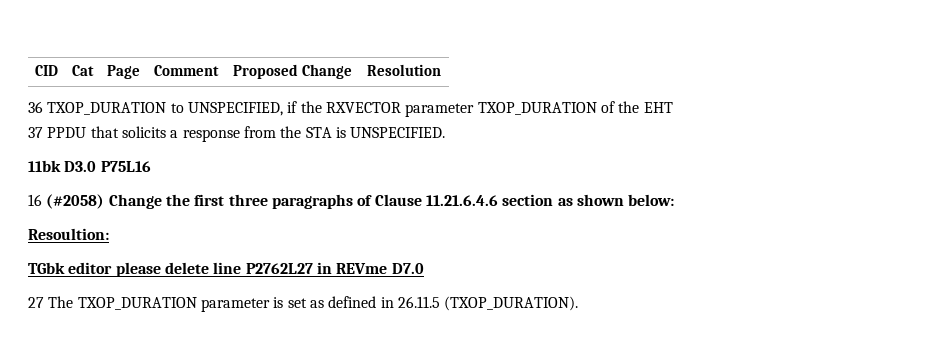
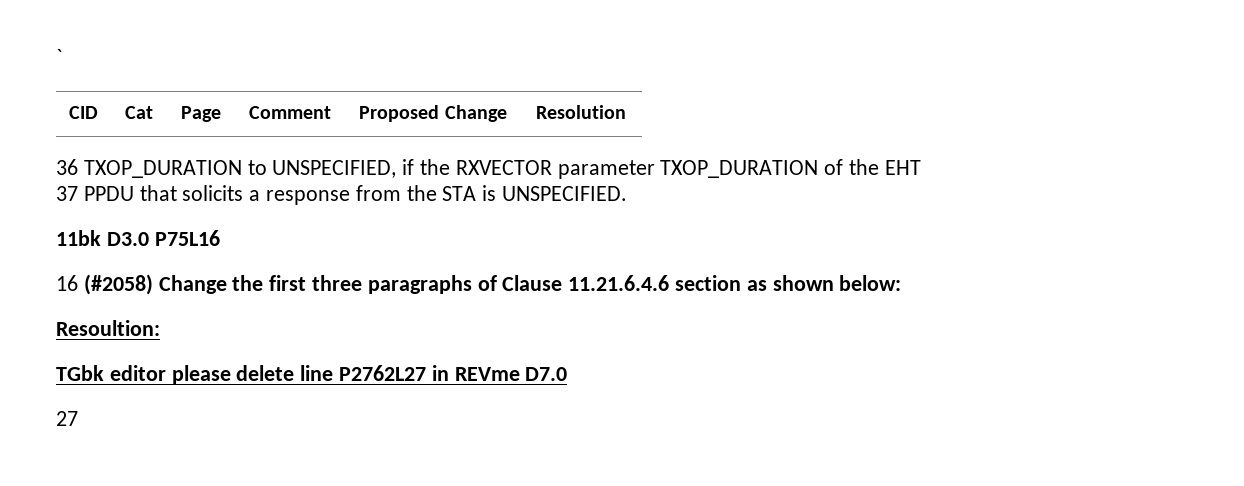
(34, 70) none -> [56,49,62,65] ` //
[48,296,579,312] The TXOP_DURATION parameter is set as defined in 26.11.5 (TXOP_DURATION). -> (78, 418) none

